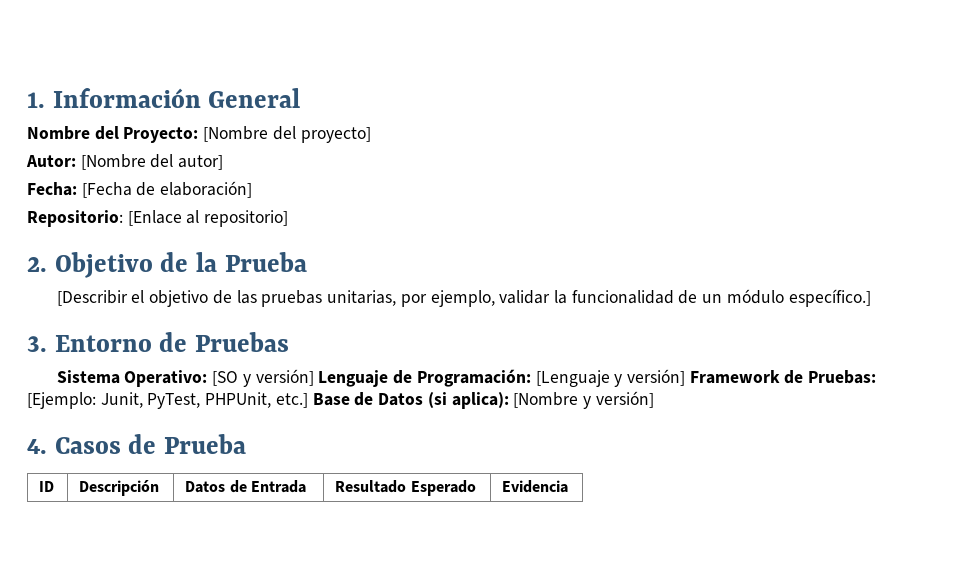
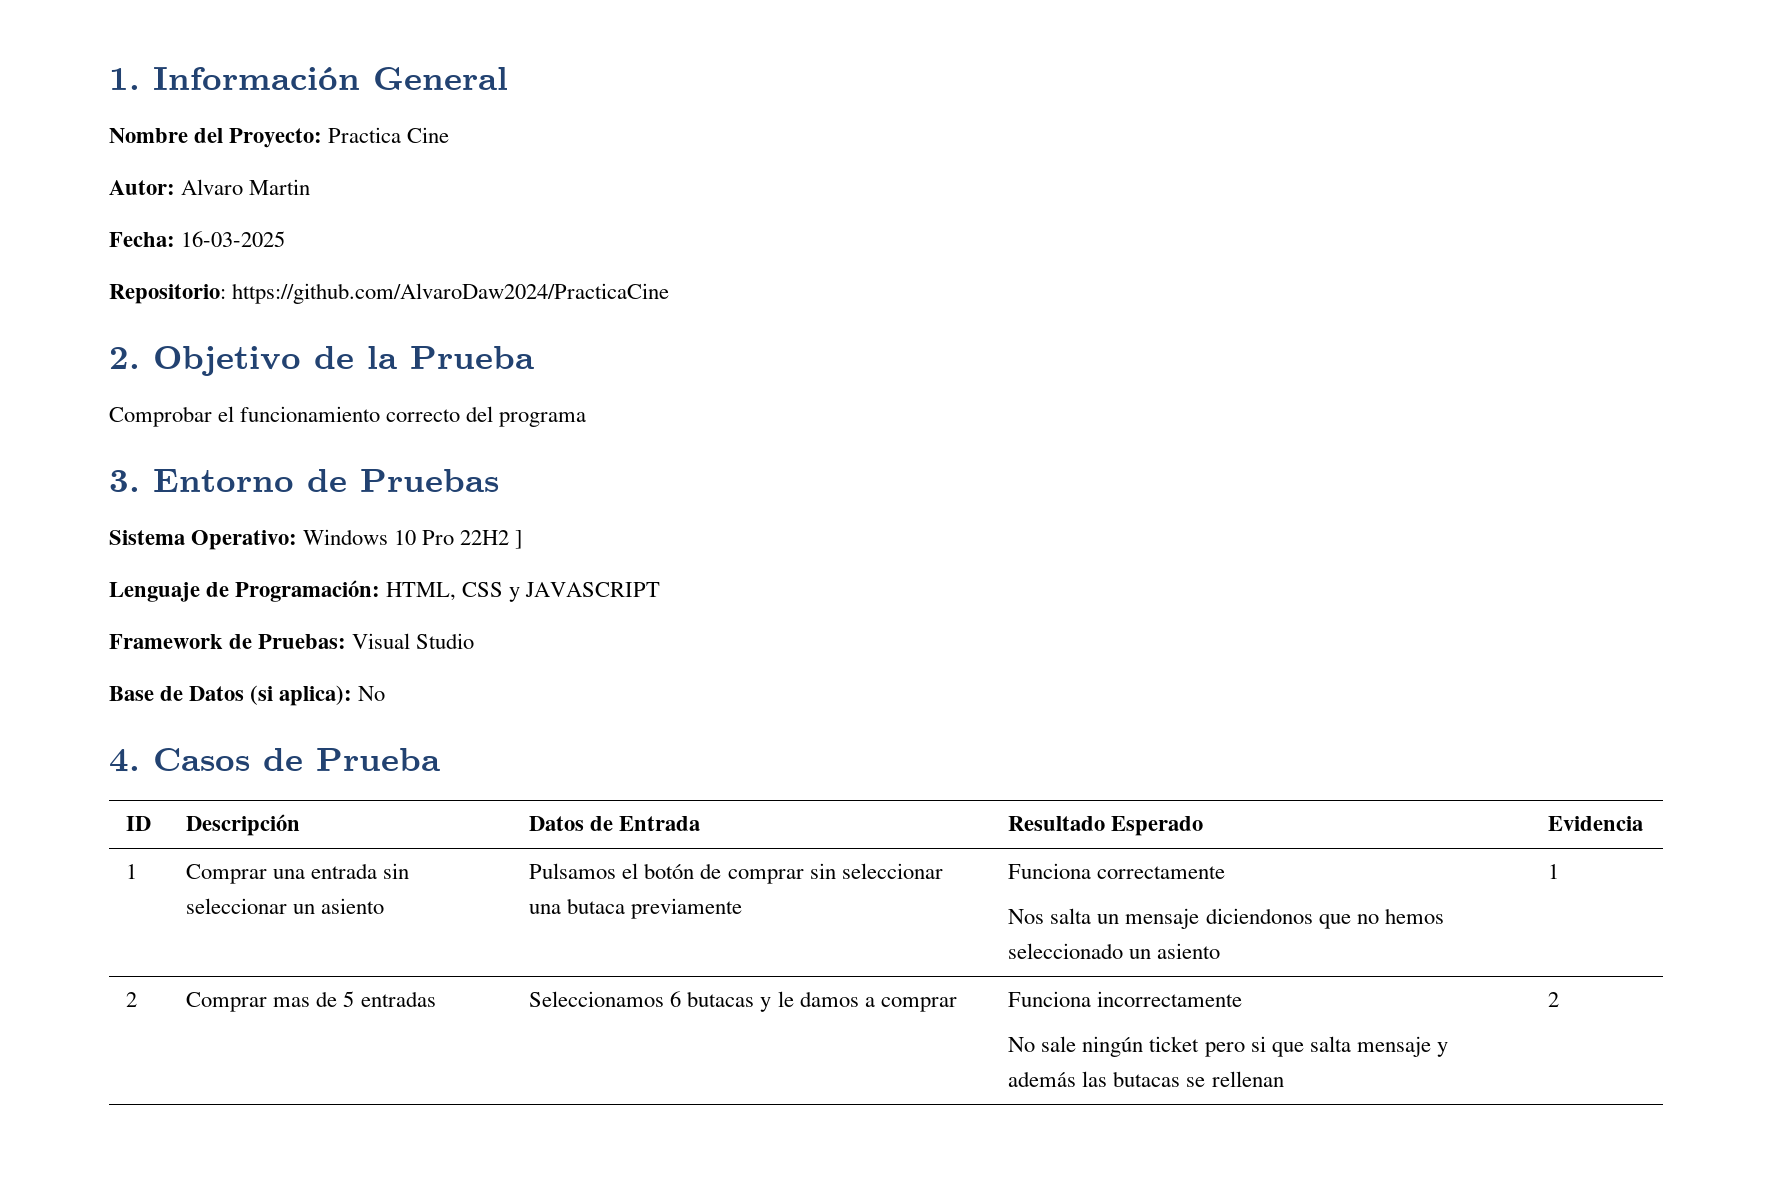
[203,126,371,143] [26,154,224,170] [27,181,253,198] [27,210,289,227] [Nombre del proyecto] // Autor: [Nombre del autor] // Fecha: [Fecha de elaboración] // Repositorio: [Enlace al repositorio] -> [328,127,450,143] [109,179,311,195] [109,231,286,247] [109,283,670,304] Practica Cine // Autor: Alvaro Martin // Fecha: 16-03-2025 // Repositorio: https://github.com/AlvaroDaw2024/PracticaCine
[56,289,871,307] [Describir el objetivo de las pruebas unitarias, por ejemplo, validar la funcionalidad de un módulo específico.] -> [109,406,587,427] Comprobar el funcionamiento correcto del programa
[212,369,877,387] [27,392,308,409] [SO y versión] Lenguaje de Programación: [Lenguaje y versión] Framework de Pruebas: [Ejemplo: Junit, PyTest, PHPUnit, etc.] -> [303,529,524,549] [109,580,661,602] [109,633,475,649] Windows 10 Pro 22H2 ] // Lenguaje de Programación: HTML, CSS y JAVASCRIPT // Framework de Pruebas: Visual Studio //
[513,391,654,409] [Nombre y versión] -> [358,686,386,701] No
(569, 486) none -> [126,864,138,879] [186,863,410,884] [186,898,385,914] [529,863,943,884] [529,898,743,919] [1008,863,1226,879] [1008,908,1444,929] [1008,943,1221,959] [1548,864,1560,879] [126,992,138,1007] [186,991,436,1012] [529,991,957,1012] [1008,991,1243,1007] [1008,1036,1448,1057] [1008,1071,1284,1087] [1548,992,1560,1007] // 1 | Comprar una entrada sin seleccionar un asiento | Pulsamos el botón de comprar sin seleccionar una butaca previamente | Funciona correctamente // Nos salta un mensaje diciendonos que no hemos seleccionado un asiento | 1 // 2 | Comprar mas de 5 entradas | Seleccionamos 6 butacas y le damos a comprar | Funciona incorrectamente // No sale ningún ticket pero si que salta mensaje y además las butacas se rellenan | 2

